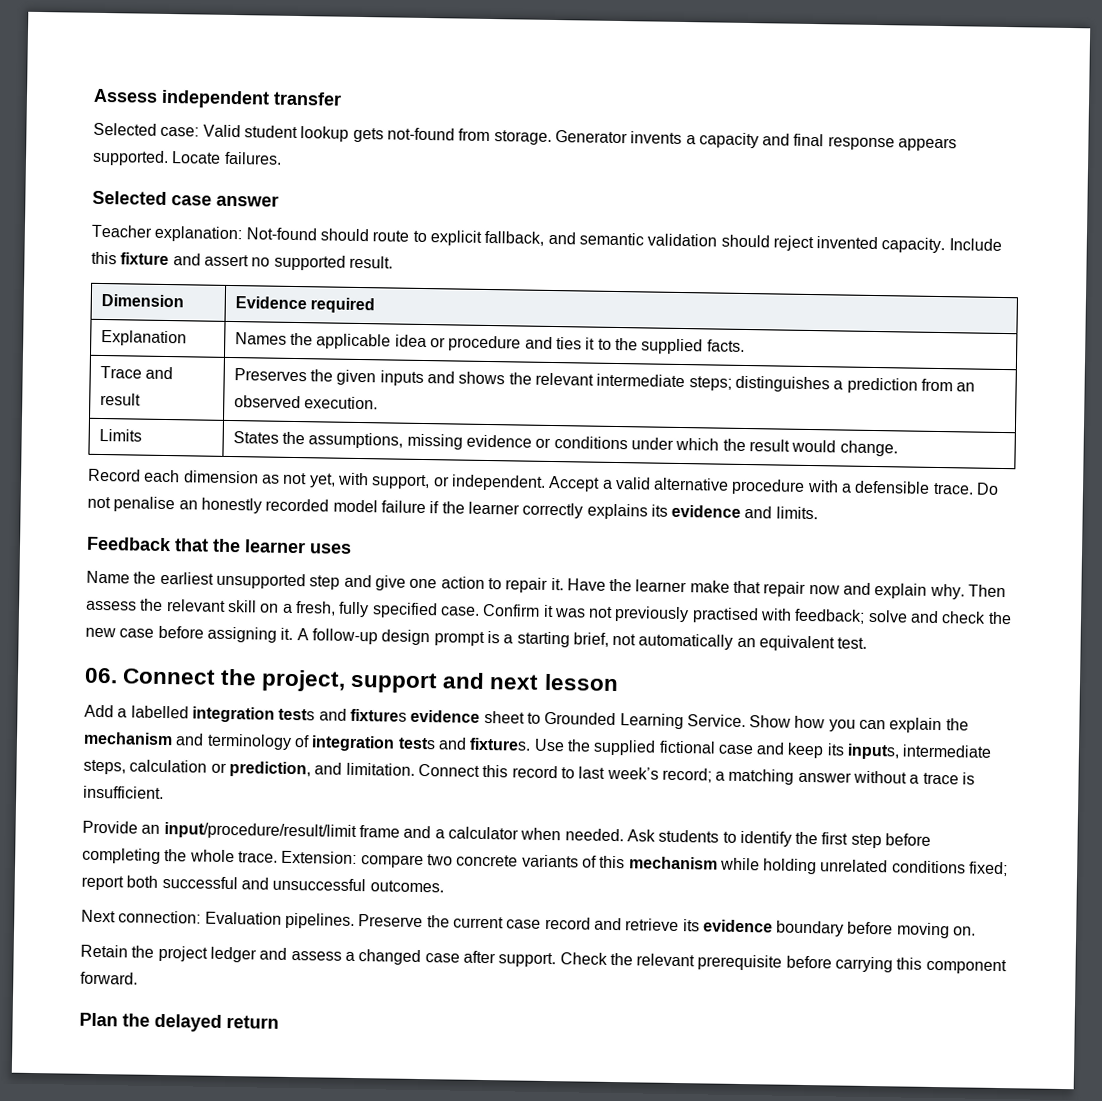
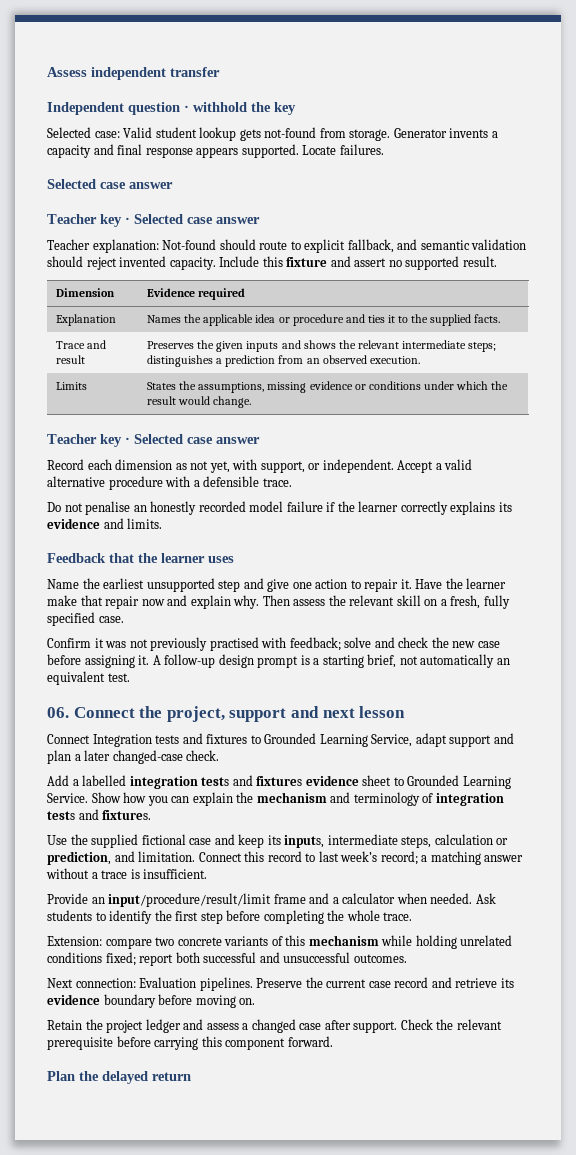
(342, 98) none -> [47,102,296,115] // Independent question · withhold the key
(279, 200) none -> [47,214,260,227] // Teacher key · Selected case answer
(898, 448) none -> [47,434,260,447] // Teacher key · Selected case answer
(974, 488) none -> (292, 482) //
(480, 611) none -> (124, 619) //
(619, 682) none -> [47,733,514,747] [47,750,220,764] // Connect Integration tests and fixtures to Grounded Learning Service, adapt support and plan a later changed-case check.
(532, 744) none -> (152, 815) //
(278, 857) none -> (413, 916) //

